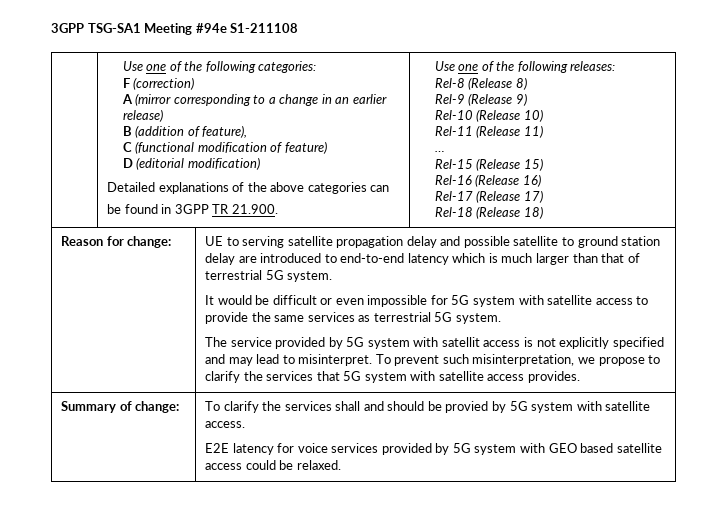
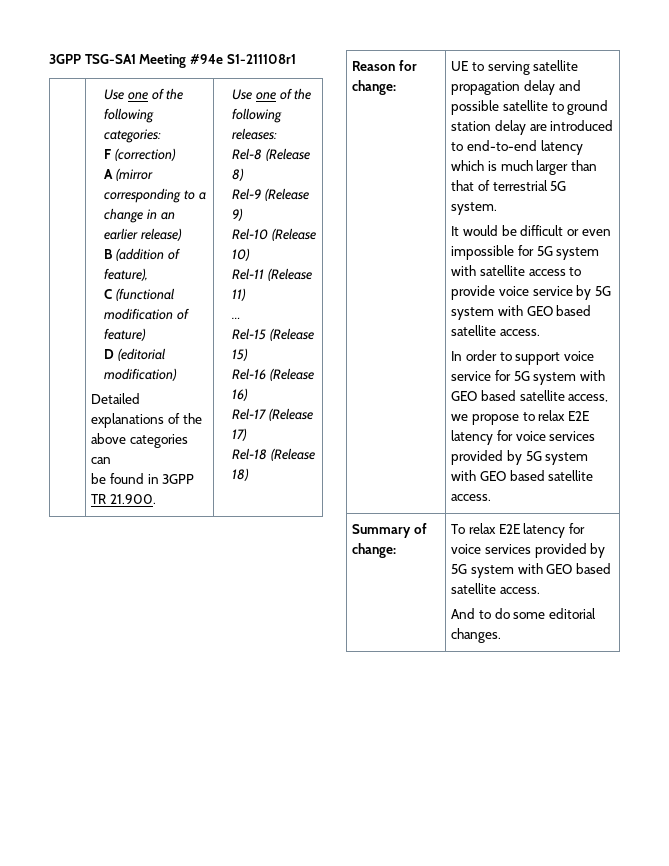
[230,23,299,33] S1-211108 -> [226,54,296,64] S1-211108r1
[251,312,501,324] [205,337,664,349] [205,354,661,366] [205,371,580,383] [61,401,180,413] [205,401,651,413] [205,421,246,428] the same services as terrestrial 5G system. // The service provided by 5G system with satellit access is not explicitly specified and may lead to misinterpret. To prevent such misinterpretation, we propose to clarify the services that 5G system with satellite access provides. // Summary of change: | To clarify the services shall and should be provied by 5G system with satellite access. // -> [498,285,611,300] [451,305,592,320] [451,325,540,336] [451,350,594,365] [451,370,605,385] [451,390,609,402] [451,410,566,425] voice service by 5G system with GEO based satellite access. // In order to support voice service for 5G system with GEO based satellite access, we propose to relax
[205,460,341,470] access could be relaxed. -> [451,494,492,501] [352,523,427,538] [352,543,397,558] [451,523,585,538] [451,543,606,558] [451,563,611,578] [451,583,540,594] [451,608,596,619] [451,628,502,643] access. // Summary of change: | To relax E2E latency for voice services provided by 5G system with GEO based satellite access. // And to do some editorial changes.

